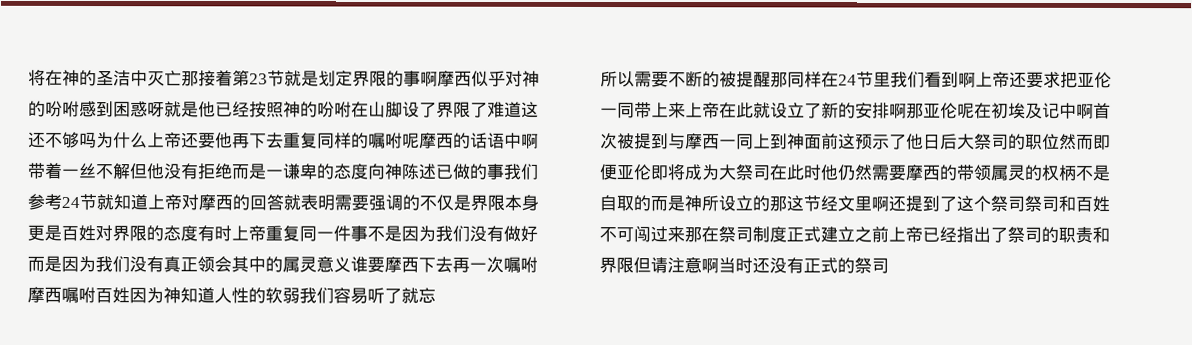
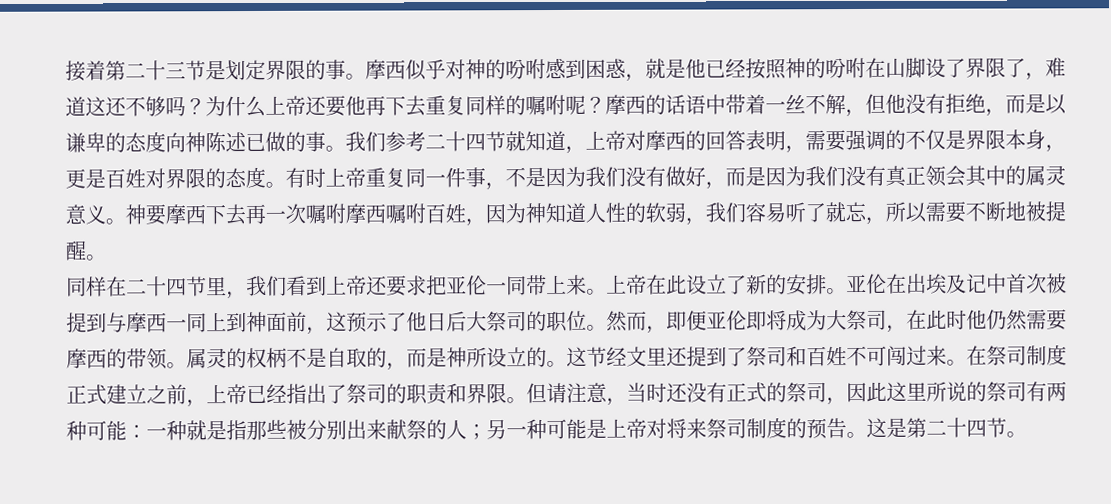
[28,69,302,87] 将在神的圣洁中灭亡那接着第23节就 -> [65,60,206,82] 接着第二十三节
[420,71,438,87] 啊 -> [345,73,366,80] 。
[147,101,165,118] 呀 -> [625,73,646,82] ，
(488, 110) none -> [1025,72,1046,81] ，
(97, 140) none -> [185,98,206,116] ？
(420, 140) none -> [585,96,606,114] ？
[521,133,539,149] 啊 -> (726, 104) none
(131, 171) none -> [845,108,866,118] ，
[231,163,284,180] 而是一 -> [985,93,1067,117] ，而是以
(505, 171) none -> [325,145,346,152] 。
[61,196,80,209] 24 -> [425,131,486,152] 二十四
(148, 202) none -> [565,145,586,154] ，
[283,194,335,211] 就表明 -> [745,130,806,154] 表明，
(539, 202) none -> [1045,144,1066,153] ，
(198, 233) none -> [265,181,286,188] 。
(368, 233) none -> [485,182,506,191] ，
(538, 233) none -> [705,181,726,190] ，
[350,256,368,273] 谁 -> [105,204,146,225] 。神
(130, 295) none -> [465,218,486,227] ，
(300, 295) none -> [685,217,706,226] ，
(436, 295) // -> [865,216,886,225] ，
[702,71,891,88] 的被提醒那同样在24节里 -> [1005,201,1066,222] [65,240,107,261] [66,276,247,300] 地被提醒。 // 同样在二十四节里，
[958,72,976,88] 啊 -> (327, 285) none
(686, 110) none -> [586,288,607,295] 。
[753,102,771,119] 就 -> (687, 284) none
[889,102,1009,119] 啊那亚伦呢在初 -> [826,273,927,295] 。亚伦在出
[1076,103,1094,119] 啊 -> (1007, 283) none
(839, 141) none -> [306,326,327,335] ，
[1059,133,1094,150] 然而 -> [586,310,667,334] 。然而，
(771, 172) none -> [886,324,907,333] ，
(992, 172) none -> [166,362,187,369] 。
(651, 203) none -> [386,362,407,371] ，
[769,196,787,212] 那 -> [546,360,567,368] 。
[871,196,889,212] 啊 -> (667, 356) none
[956,195,1025,212] 这个祭司 -> (747, 357) none
[684,227,702,243] 那 -> [946,359,967,366] 。
(889, 234) none -> [186,399,207,408] ，
(634, 265) none -> [506,397,527,404] 。
[701,258,719,274] 啊 -> [606,397,627,406] ，
(889, 265) none -> [826,381,1067,406] [66,417,1027,441] ，因此这里所说的祭司有两种可能：一种就是指那些被分别出来献祭的人；另一种可能是上帝对将来祭司制度的预告。这是第二十四节。

